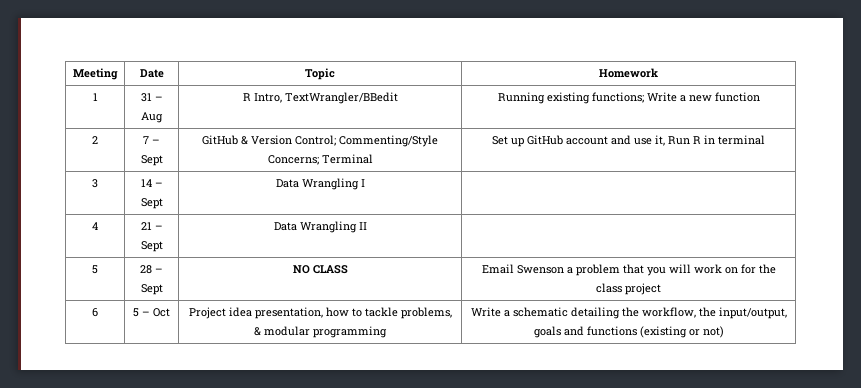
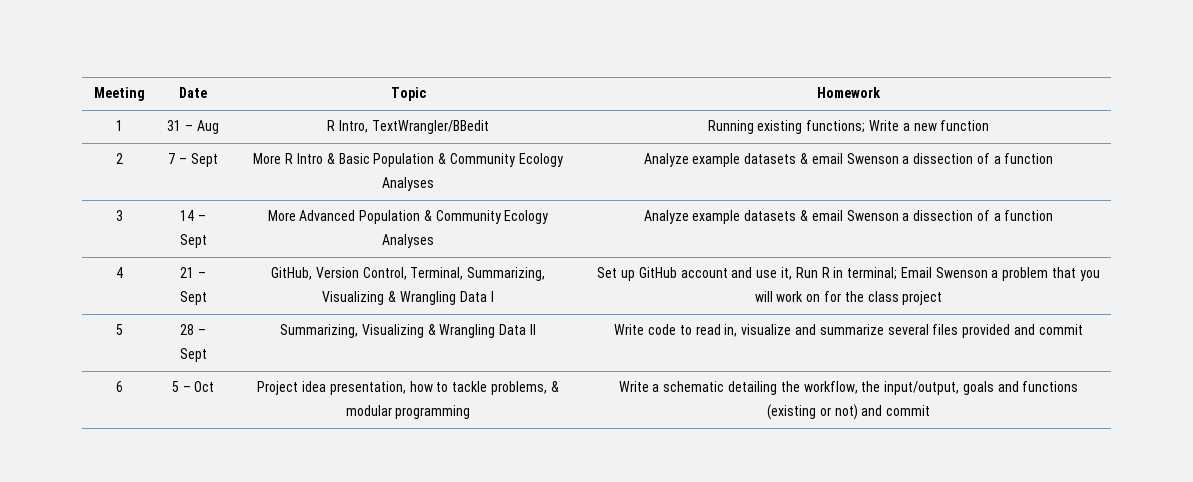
[202,135,438,147] [267,154,373,165] GitHub & Version Control; Commenting/Style Concerns; Terminal -> [253,153,563,167] [382,177,434,191] [643,153,1054,167] [116,210,123,221] [180,210,206,221] [179,234,207,248] [267,210,549,224] [382,234,434,248] [643,210,1054,224] [116,267,123,278] [180,267,206,278] [179,291,207,305] [270,267,546,281] [322,291,494,305] More R Intro & Basic Population & Community Ecology Analyses | Analyze example datasets & email Swenson a dissection of a function // 3 | 14 – Sept | More Advanced Population & Community Ecology Analyses | Analyze example datasets & email Swenson a dissection of a function // 4 | 21 – Sept | GitHub, Version Control, Terminal, Summarizing, Visualizing & Wrangling Data I
[718,135,765,145] [92,179,98,188] [140,179,163,187] [140,198,163,209] [275,178,365,190] [92,222,98,230] [140,222,163,230] [140,241,163,252] [273,221,367,233] [92,265,98,274] [140,265,163,274] [140,284,163,295] [292,265,348,274] terminal // 3 | 14 – Sept | Data Wrangling I | // 4 | 21 – Sept | Data Wrangling II | // 5 | 28 – Sept | NO CLASS | -> [847,267,898,280] terminal;
(661, 289) none -> [116,324,123,335] [180,324,206,335] [179,348,207,362] [280,324,536,338] [614,324,1083,338] // 5 | 28 – Sept | Summarizing, Visualizing & Wrangling Data II | Write code to read in, visualize and summarize several files provided and commit
(724, 332) none -> [861,405,931,416] and commit

